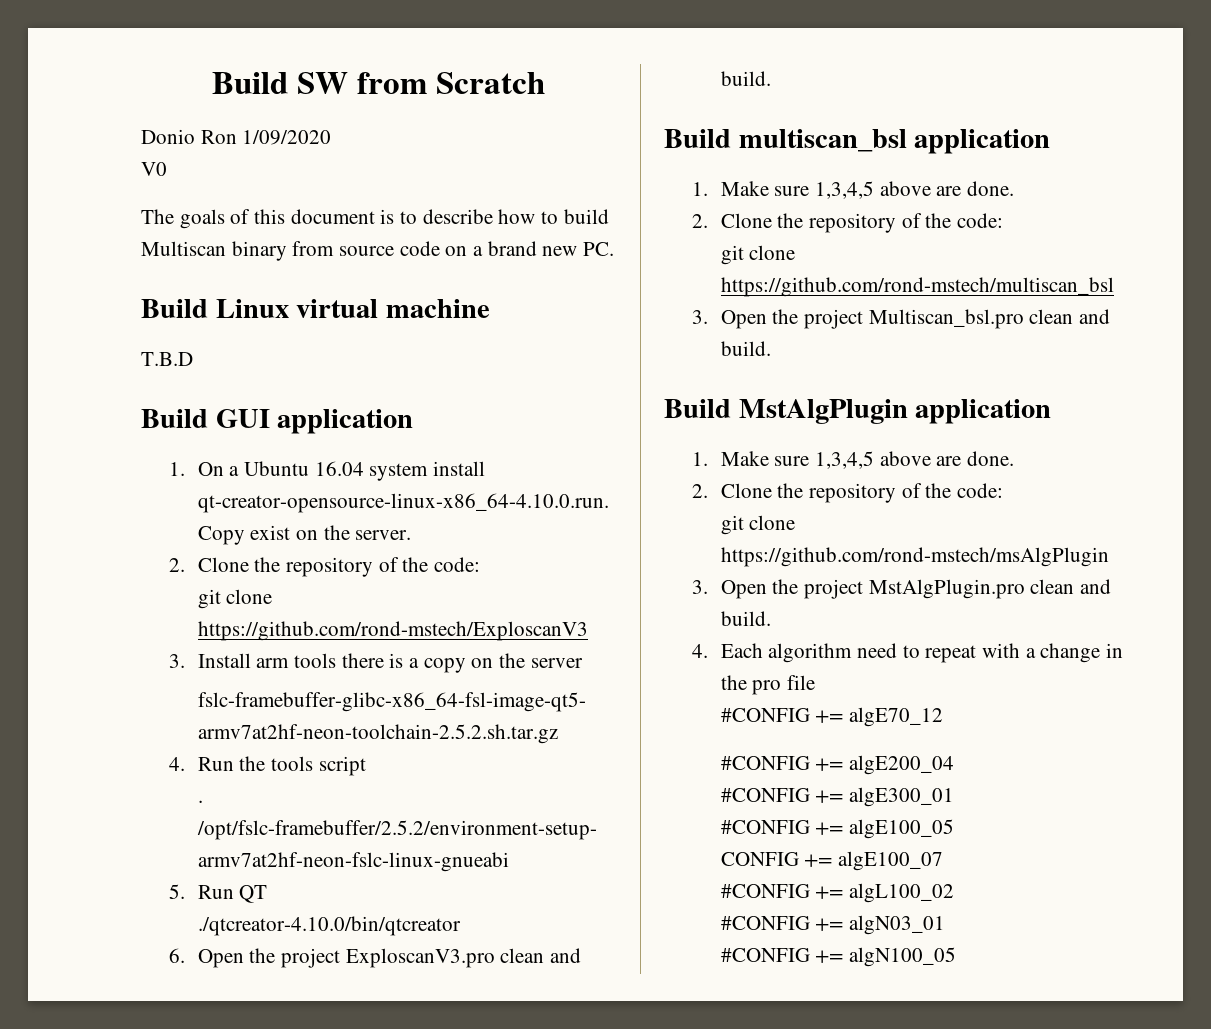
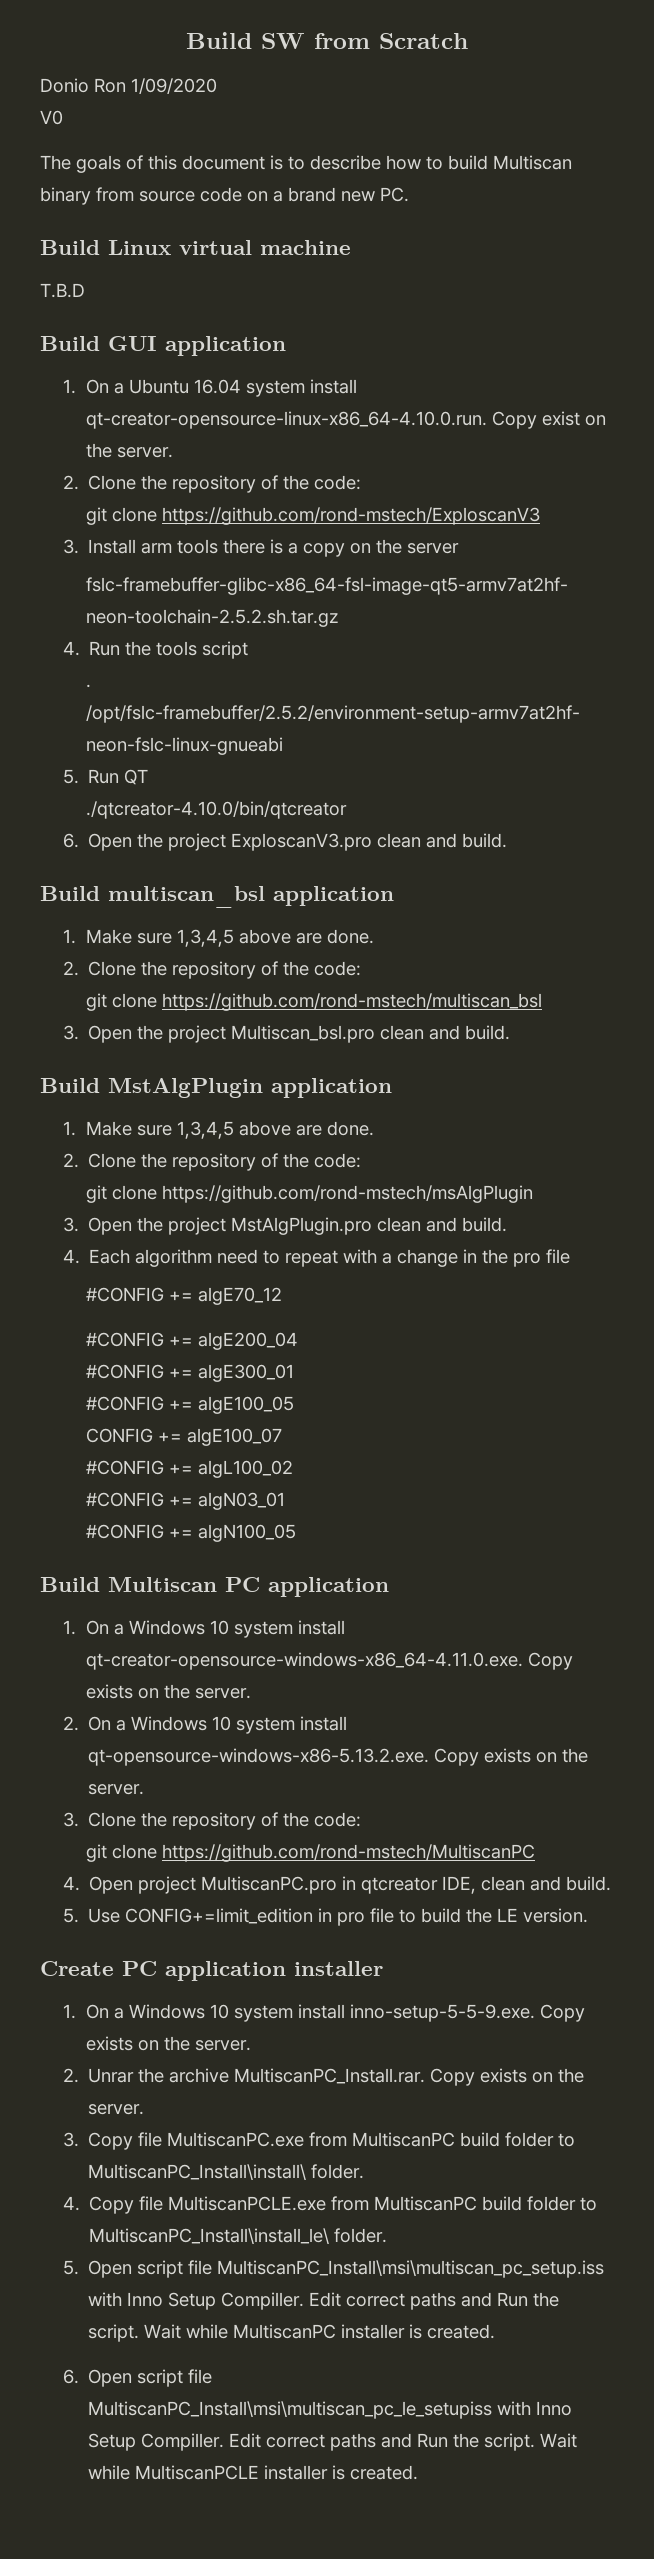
(957, 957) none -> [40,1577,389,1597] [62,1620,345,1638] [85,1652,573,1670] [85,1684,251,1699] [62,1716,348,1734] [88,1748,589,1766] [88,1784,145,1795] [62,1812,362,1830] [85,1844,535,1862] [62,1876,612,1894] [62,1908,589,1926] [40,1961,383,1981] [62,2004,585,2022] [85,2036,251,2051] [62,2068,585,2086] [88,2104,145,2115] [62,2132,576,2150] [88,2164,365,2180] [62,2196,598,2214] [89,2228,388,2244] [62,2260,605,2278] [88,2292,560,2310] [88,2324,496,2342] [62,2369,213,2387] [88,2401,573,2419] [88,2433,578,2451] [88,2465,419,2480] // Build Multiscan PC application // 1. On a Windows 10 system install qt-creator-opensource-windows-x86_64-4.11.0.exe. Copy exists on the server. // 2. On a Windows 10 system install qt-opensource-windows-x86-5.13.2.exe. Copy exists on the server. // 3. Clone the repository of the code: // git clone https://github.com/rond-mstech/MultiscanPC // 4. Open project MultiscanPC.pro in qtcreator IDE, clean and build. // 5. Use CONFIG+=limit_edition in pro file to build the LE version. // Create PC application installer // 1. On a Windows 10 system install inno-setup-5-5-9.exe. Copy exists on the server. // 2. Unrar the archive MultiscanPC_Install.rar. Copy exists on the server. // 3. Copy file MultiscanPC.exe from MultiscanPC build folder to MultiscanPC_Install\install\ folder. // 4. Copy file MultiscanPCLE.exe from MultiscanPC build folder to MultiscanPC_Install\install_le\ folder. // 5. Open script file MultiscanPC_Install\msi\multiscan_pc_setup.iss with Inno Setup Compiller. Edit correct paths and Run the script. Wait while MultiscanPC installer is created. // 6. Open script file MultiscanPC_Install\msi\multiscan_pc_le_setupiss with Inno Setup Compiller. Edit correct paths and Run the script. Wait while MultiscanPCLE installer is created.

